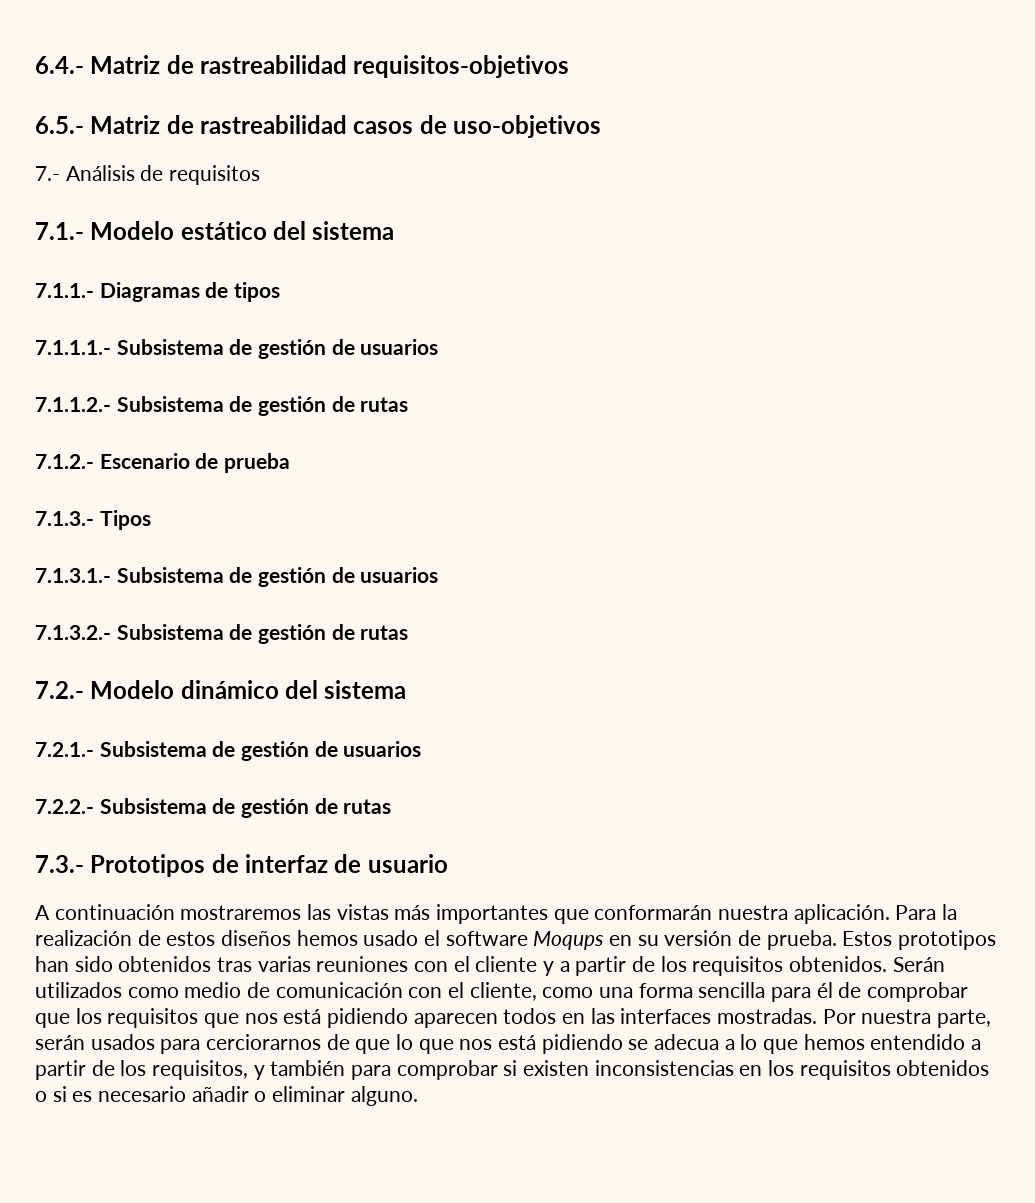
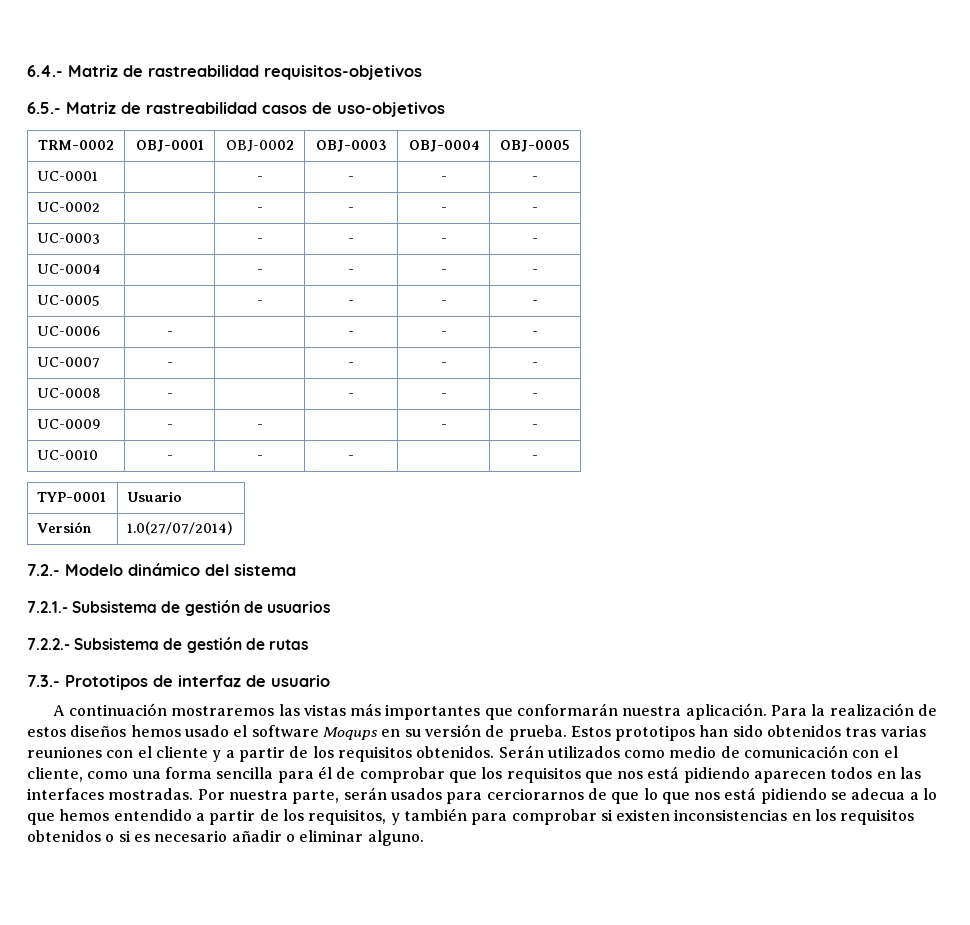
[35,165,261,185] [35,221,395,240] [35,282,281,302] [35,339,439,359] [35,396,409,416] [35,453,291,473] [35,510,151,530] [35,567,439,587] [35,624,409,644] // 7.- Análisis de requisitos // 7.1.- Modelo estático del sistema // 7.1.1.- Diagramas de tipos // 7.1.1.1.- Subsistema de gestión de usuarios // 7.1.1.2.- Subsistema de gestión de rutas // 7.1.2.- Escenario de prueba // 7.1.3.- Tipos // 7.1.3.1.- Subsistema de gestión de usuarios // 7.1.3.2.- Subsistema de gestión de rutas -> [38,140,114,150] [135,140,204,152] [225,140,294,152] [315,140,387,152] [408,140,479,152] [500,140,570,152] [37,171,99,181] [256,176,263,181] [348,176,354,181] [440,176,447,181] [532,176,538,181] [37,202,101,212] [256,207,263,212] [348,207,354,212] [440,207,447,212] [532,207,538,212] [37,233,101,244] [256,238,263,243] [348,238,354,243] [440,238,447,243] [532,238,538,243] [37,264,102,274] [256,269,263,274] [348,269,354,274] [440,269,447,274] [532,269,538,274] [37,295,101,306] [256,300,263,305] [348,300,354,305] [440,300,447,305] [532,300,538,305] [37,326,101,336] [166,331,173,336] [348,331,354,336] [440,331,447,336] [532,331,538,336] [37,357,101,368] [166,362,173,367] [348,362,354,367] [440,362,447,367] [532,362,538,367] [37,388,102,398] [166,393,173,398] [348,393,354,398] [440,393,447,398] [532,393,538,398] [37,419,102,429] [166,424,173,429] [256,424,263,429] [440,424,447,429] [532,424,538,429] [37,450,99,460] [166,455,173,460] [256,455,263,460] [348,455,354,460] [532,455,538,460] [37,492,107,502] [127,491,183,502] [37,522,92,533] [127,521,233,535] // TRM-0002 | OBJ-0001 | OBJ-0002 | OBJ-0003 | OBJ-0004 | OBJ-0005 // UC-0001 | | - | - | - | - // UC-0002 | | - | - | - | - // UC-0003 | | - | - | - | - // UC-0004 | | - | - | - | - // UC-0005 | | - | - | - | - // UC-0006 | - | | - | - | - // UC-0007 | - | | - | - | - // UC-0008 | - | | - | - | - // UC-0009 | - | - | | - | - // UC-0010 | - | - | - | | - // TYP-0001 | Usuario // Versión | 1.0(27/07/2014)

